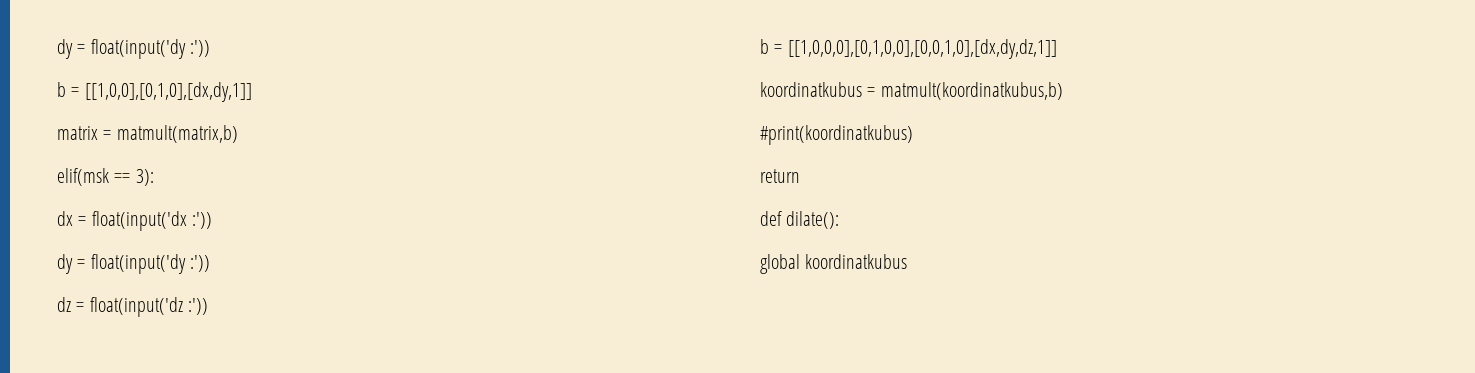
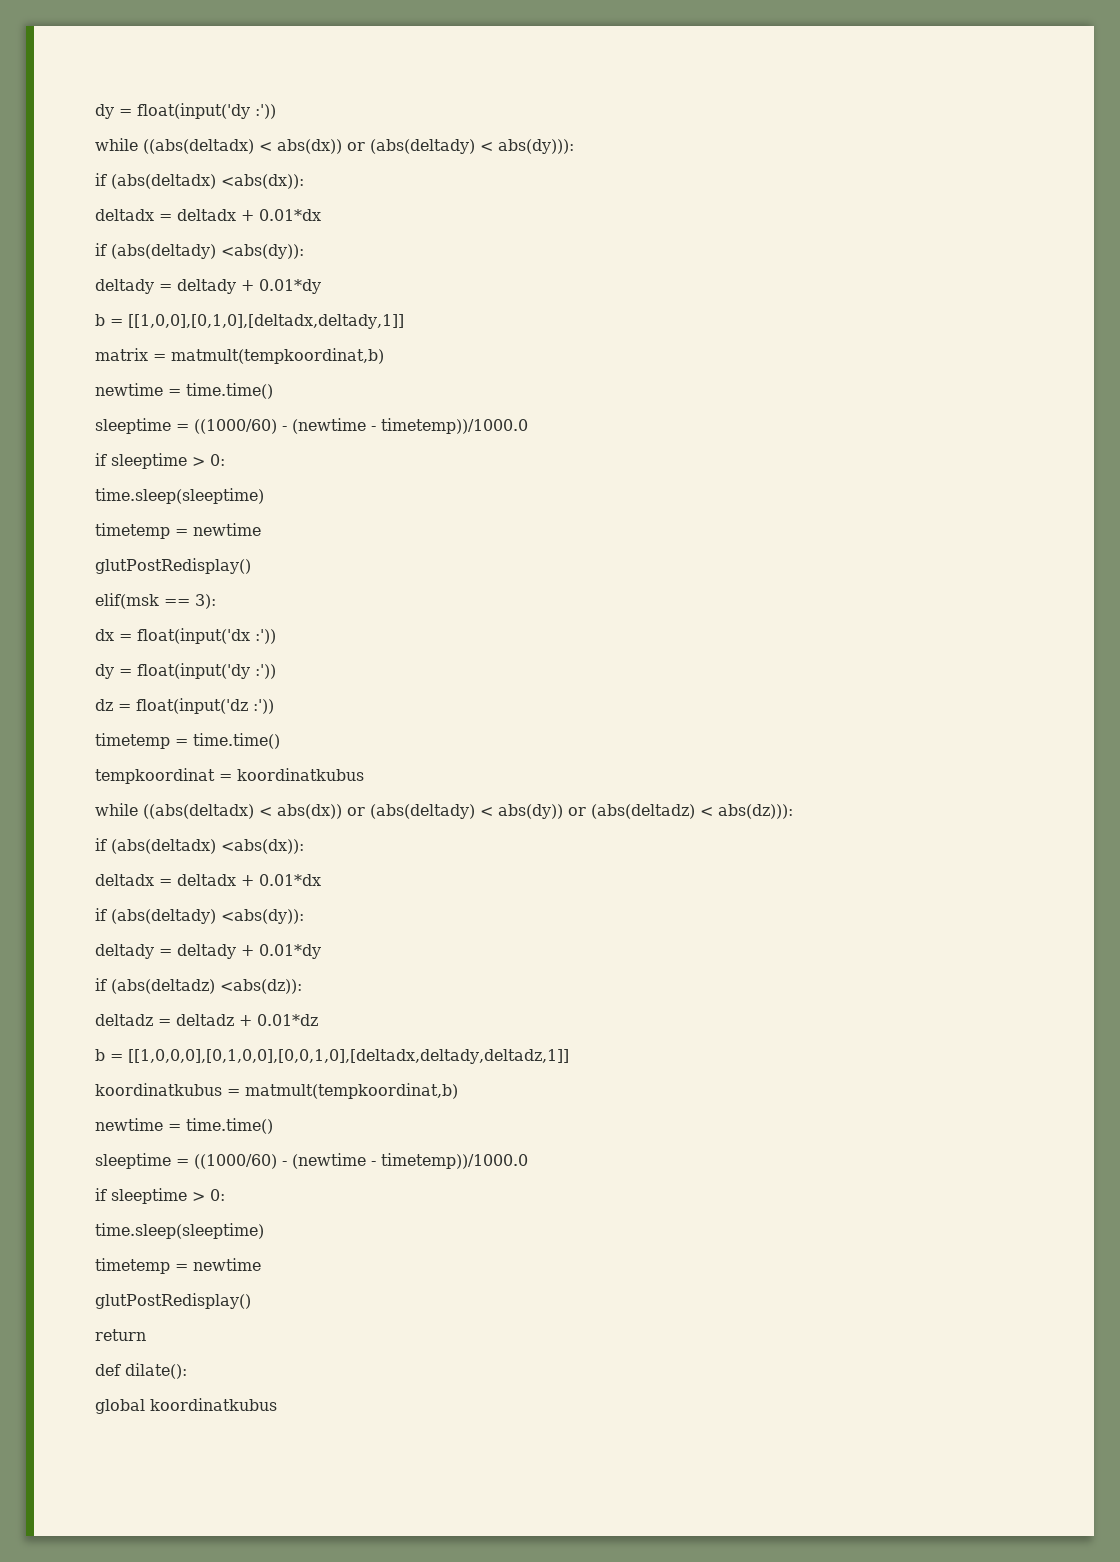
[57,39,210,59] [57,82,252,102] dy = float(input('dy :')) // b = [[1,0,0],[0,1,0],[dx,dy,1]] -> [95,103,276,119] [95,138,574,154] [95,173,304,189] [95,209,321,221] [95,243,304,259] [95,279,321,294] [95,314,404,329] dy = float(input('dy :')) // while ((abs(deltadx) < abs(dx)) or (abs(deltady) < abs(dy))): // if (abs(deltadx) <abs(dx)): // deltadx = deltadx + 0.01*dx // if (abs(deltady) <abs(dy)): // deltady = deltady + 0.01*dy // b = [[1,0,0],[0,1,0],[deltadx,deltady,1]]
[116,125,238,143] matmult(matrix,b) -> [171,348,384,364] [95,383,273,399] [95,418,528,434] [95,453,225,469] [95,488,264,504] [95,523,261,539] [95,558,251,574] matmult(tempkoordinat,b) // newtime = time.time() // sleeptime = ((1000/60) - (newtime - timetemp))/1000.0 // if sleeptime > 0: // time.sleep(sleeptime) // timetemp = newtime // glutPostRedisplay()
[760,39,1057,59] // b = [[1,0,0,0],[0,1,0,0],[0,0,1,0],[dx,dy,dz,1]] -> [95,733,280,749] [95,768,364,784] [95,803,793,819] [95,838,304,854] [95,874,321,886] [95,908,304,924] [95,944,321,959] [95,978,302,994] [95,1014,318,1026] [95,1049,569,1064] // timetemp = time.time() // tempkoordinat = koordinatkubus // while ((abs(deltadx) < abs(dx)) or (abs(deltady) < abs(dy)) or (abs(deltadz) < abs(dz))): // if (abs(deltadx) <abs(dx)): // deltadx = deltadx + 0.01*dx // if (abs(deltady) <abs(dy)): // deltady = deltady + 0.01*dy // if (abs(deltadz) <abs(dz)): // deltadz = deltadz + 0.01*dz // b = [[1,0,0,0],[0,1,0,0],[0,0,1,0],[deltadx,deltady,deltadz,1]]
[880,82,1063,100] [760,125,913,145] matmult(koordinatkubus,b) // #print(koordinatkubus) -> [245,1083,458,1099] [95,1118,273,1134] [95,1153,528,1169] [95,1188,225,1204] [95,1223,264,1239] [95,1258,261,1274] [95,1293,251,1309] matmult(tempkoordinat,b) // newtime = time.time() // sleeptime = ((1000/60) - (newtime - timetemp))/1000.0 // if sleeptime > 0: // time.sleep(sleeptime) // timetemp = newtime // glutPostRedisplay()

